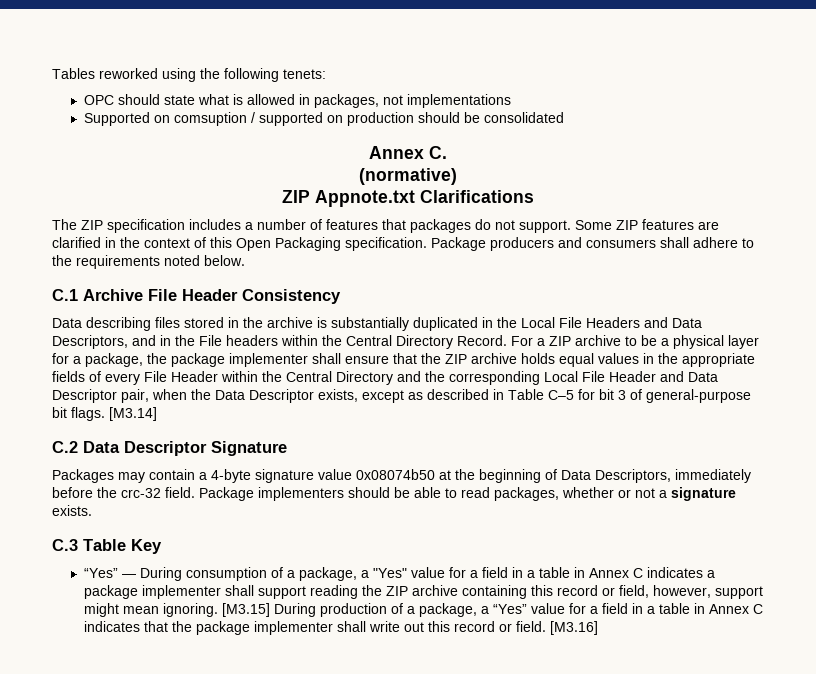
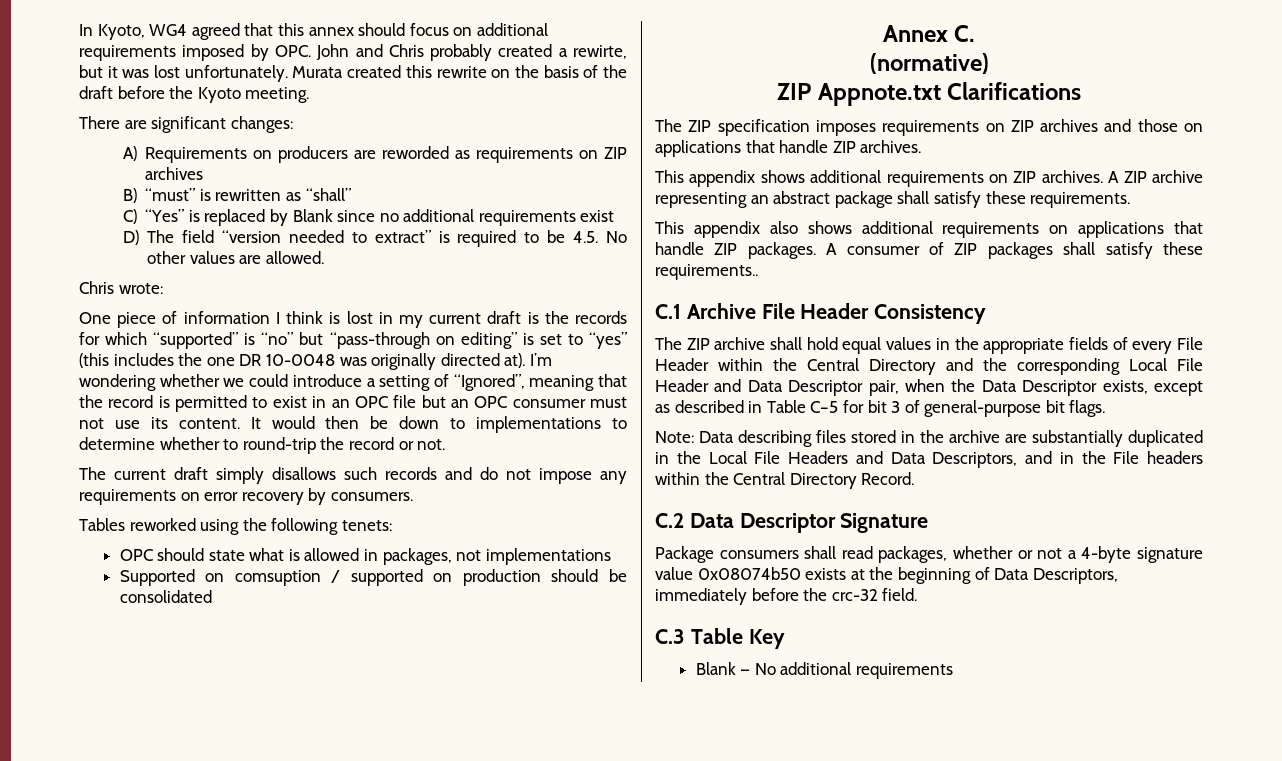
(52, 73) none -> [79,23,548,40] [79,44,628,61] [79,65,627,82] [79,86,310,103] [79,116,293,133] [122,146,628,163] [145,167,204,180] [122,188,351,203] [122,209,615,226] [122,230,627,247] [147,251,324,264] [79,281,163,294] [79,311,628,328] [79,332,627,349] [79,353,552,370] [79,374,627,391] [79,395,627,412] [79,416,628,433] [79,437,446,454] [79,467,627,484] [79,488,413,505] In Kyoto, WG4 agreed that this annex should focus on additional requirements imposed by OPC. John and Chris probably created a rewirte, but it was lost unfortunately. Murata created this rewrite on the basis of the draft before the Kyoto meeting. // There are significant changes: // A) Requirements on producers are reworded as requirements on ZIP archives // B) “must” is rewritten as “shall” // C) “Yes” is replaced by Blank since no additional requirements exist // D) The field “version needed to extract” is required to be 4.5. No other values are allowed. // Chris wrote: // One piece of information I think is lost in my current draft is the records for which “supported” is “no” but “pass-through on editing” is set to “yes” (this includes the one DR 10-0048 was originally directed at). I’m wondering whether we could introduce a setting of “Ignored”, meaning that the record is permitted to exist in an OPC file but an OPC consumer must not use its content. It would then be down to implementations to determine whether to round-trip the record or not. // The current draft simply disallows such records and do not impose any requirements on error recovery by consumers. //
[189,219,719,233] [52,237,754,251] [52,255,245,269] includes a number of features that packages do not support. Some ZIP features are clarified in the context of this Open Packaging specification. Package producers and consumers shall adhere to the requirements noted below. -> [815,119,1203,136] [655,140,922,157] [655,170,1203,187] [655,191,1131,208] [655,221,1203,238] [655,242,1203,259] [655,264,758,280] imposes requirements on ZIP archives and those on applications that handle ZIP archives. // This appendix shows additional requirements on ZIP archives. A ZIP archive representing an abstract package shall satisfy these requirements. // This appendix also shows additional requirements on applications that handle ZIP packages. A consumer of ZIP packages shall satisfy these requirements..
[52,317,702,331] [52,335,759,349] [52,353,555,367] Data describing files stored in the archive is substantially duplicated in the Local File Headers and Data Descriptors, and in the File headers within the Central Directory Record. For a ZIP archive to be a physical layer for a package, the package implementer shall ensure that the ZIP archive holds -> [655,337,838,350] The ZIP archive shall hold
[109,407,157,421] [52,441,287,456] [52,469,195,483] [M3.14] // C.2 Data Descriptor Signature // Packages may contain -> [655,430,1203,447] [655,451,1203,468] [655,472,915,489] [655,513,929,533] [655,546,1063,563] // Note: Data describing files stored in the archive are substantially duplicated in the Local File Headers and Data Descriptors, and in the File headers within the Central Directory Record. // C.2 Data Descriptor Signature // Package consumers shall read packages, whether or not
(435, 474) none -> [805,568,847,580] exists
[199,487,736,501] [52,505,92,516] [52,539,162,554] [83,567,715,581] [83,585,763,599] [83,603,763,617] [83,621,598,635] Package implementers should be able to read packages, whether or not a signature exists. // C.3 Table Key // “Yes” — During consumption of a package, a "Yes" value for a field in a table in Annex C indicates a package implementer shall support reading the ZIP archive containing this record or field, however, support might mean ignoring. [M3.15] During production of a package, a “Yes” value for a field in a table in Annex C indicates that the package implementer shall write out this record or field. [M3.16] -> [655,628,785,649] [695,662,953,679] // C.3 Table Key // Blank — No additional requirements

